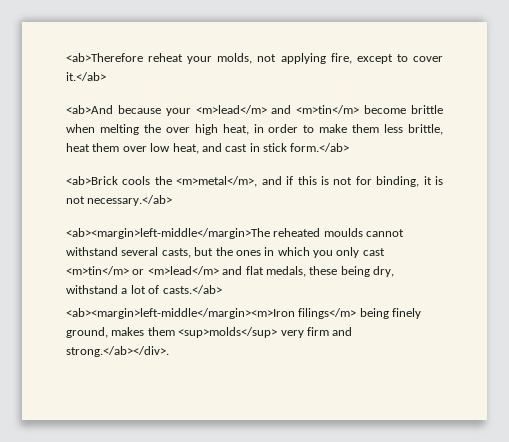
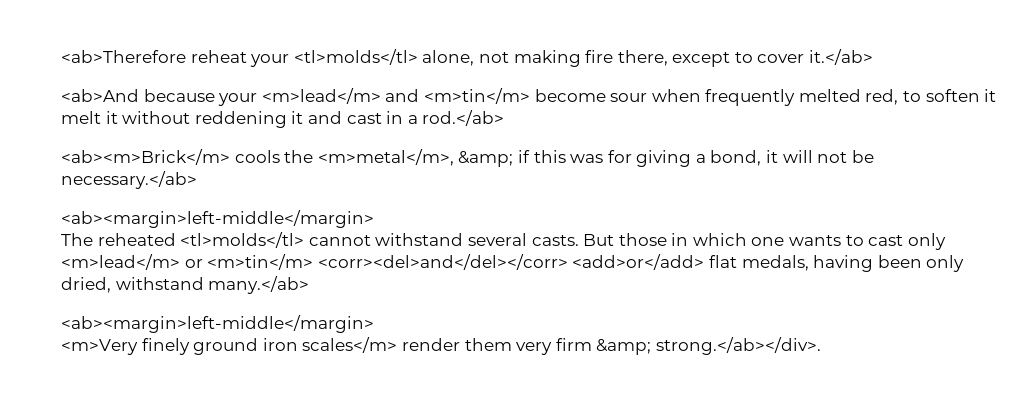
[217,53,352,64] molds, not applying fire, -> [293,49,668,67] <tl>molds</tl> alone, not making fire there,
[411,105,443,114] [66,124,443,135] [66,143,350,154] [66,176,118,185] brittle when melting the over high heat, in order to make them less brittle, heat them over low heat, and cast in stick form.</ab> // <ab>Brick -> [610,89,997,106] [61,110,505,128] [61,149,230,165] sour when frequently melted red, to soften it melt it without reddening it and cast in a rod.</ab> // <ab><m>Brick</m>
[261,176,282,185] and -> [458,151,514,167] &amp;
[320,176,444,187] [66,195,173,206] [66,228,405,239] [66,247,385,258] [66,266,394,277] [66,285,222,294] [66,308,422,319] [66,327,278,338] is not for binding, it is not necessary.</ab> // <ab><margin>left-middle</margin>The reheated moulds cannot withstand several casts, but the ones in which you only cast <m>tin</m> or <m>lead</m> and flat medals, these being dry, withstand a lot of casts.</ab> // <ab><margin>left-middle</margin><m>Iron filings</m> being finely ground, makes them <sup>molds</sup> -> [570,150,874,167] [61,171,197,189] [61,210,374,228] [61,232,946,250] [61,254,965,272] [61,276,310,294] [61,315,374,333] [61,337,512,355] was for giving a bond, it will not be necessary.</ab> // <ab><margin>left-middle</margin> // The reheated <tl>molds</tl> cannot withstand several casts. But those in which one wants to cast only <m>lead</m> or <m>tin</m> <corr><del>and</del></corr> <add>or</add> flat medals, having been only dried, withstand many.</ab> // <ab><margin>left-middle</margin> // <m>Very finely ground iron scales</m> render them
[332,327,353,336] and -> [596,339,652,355] &amp;

